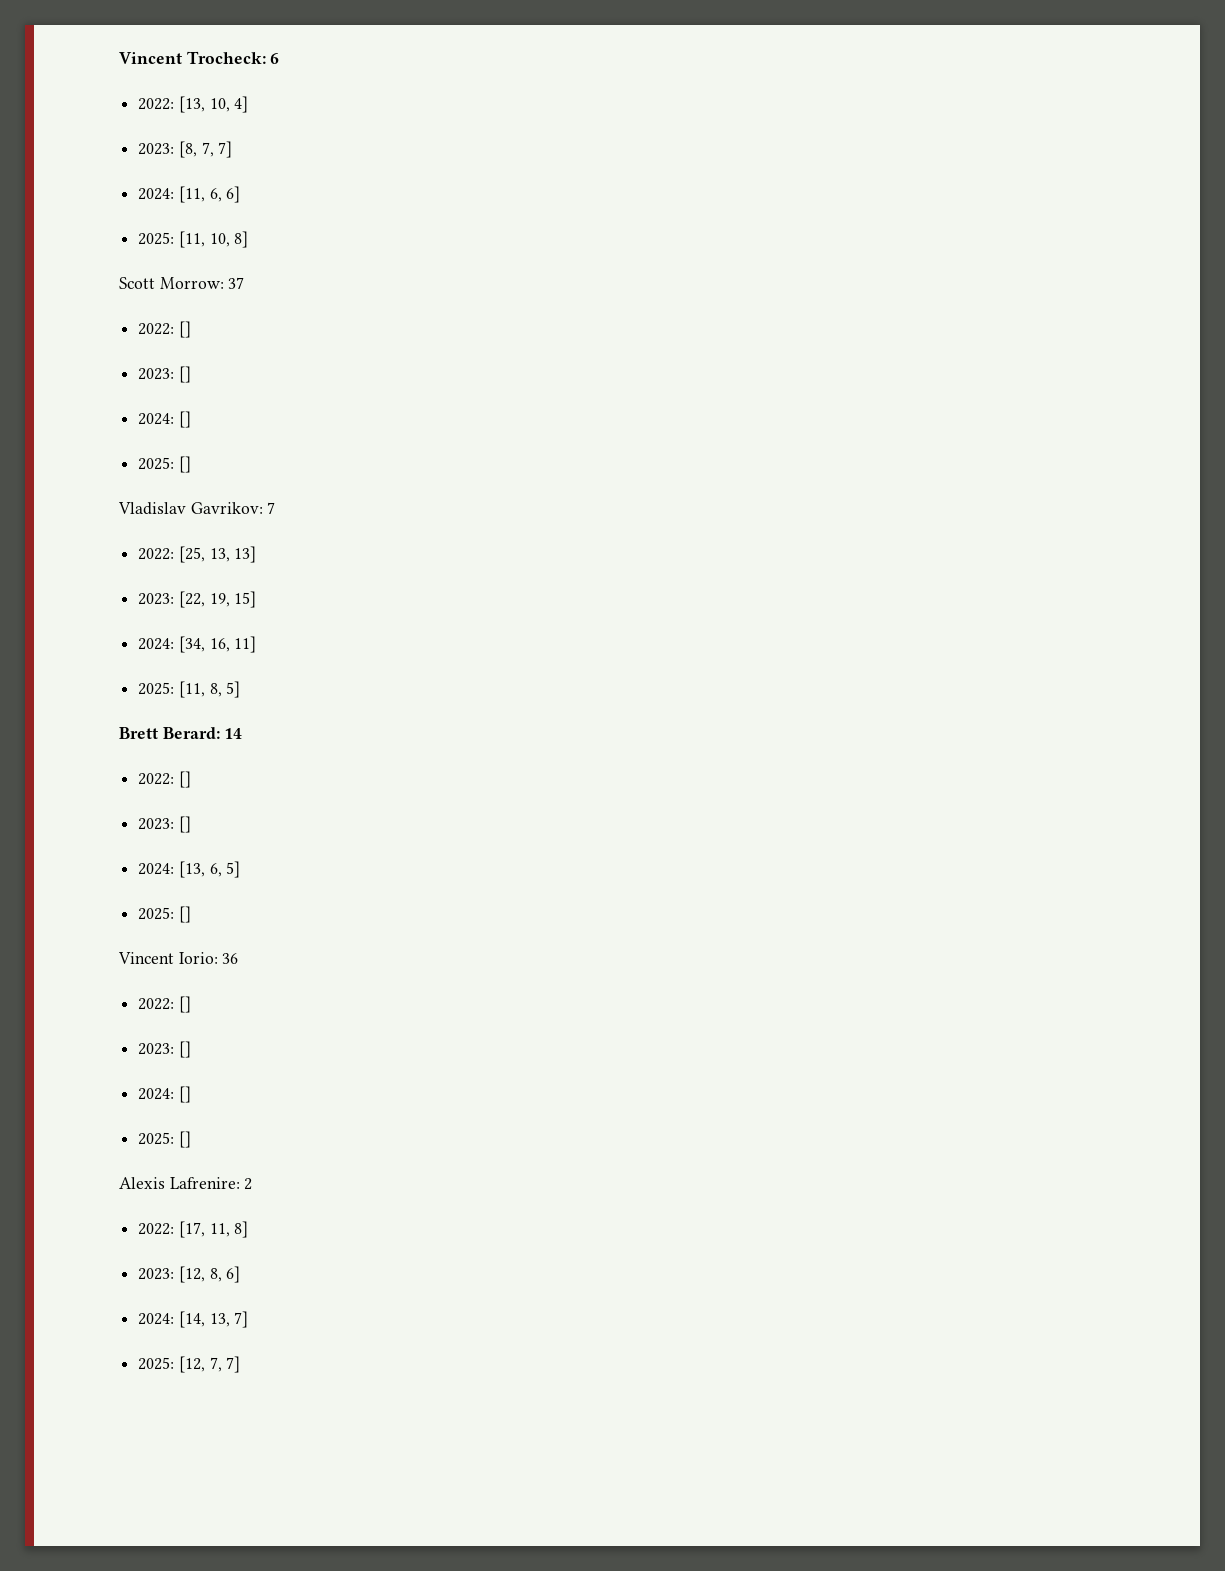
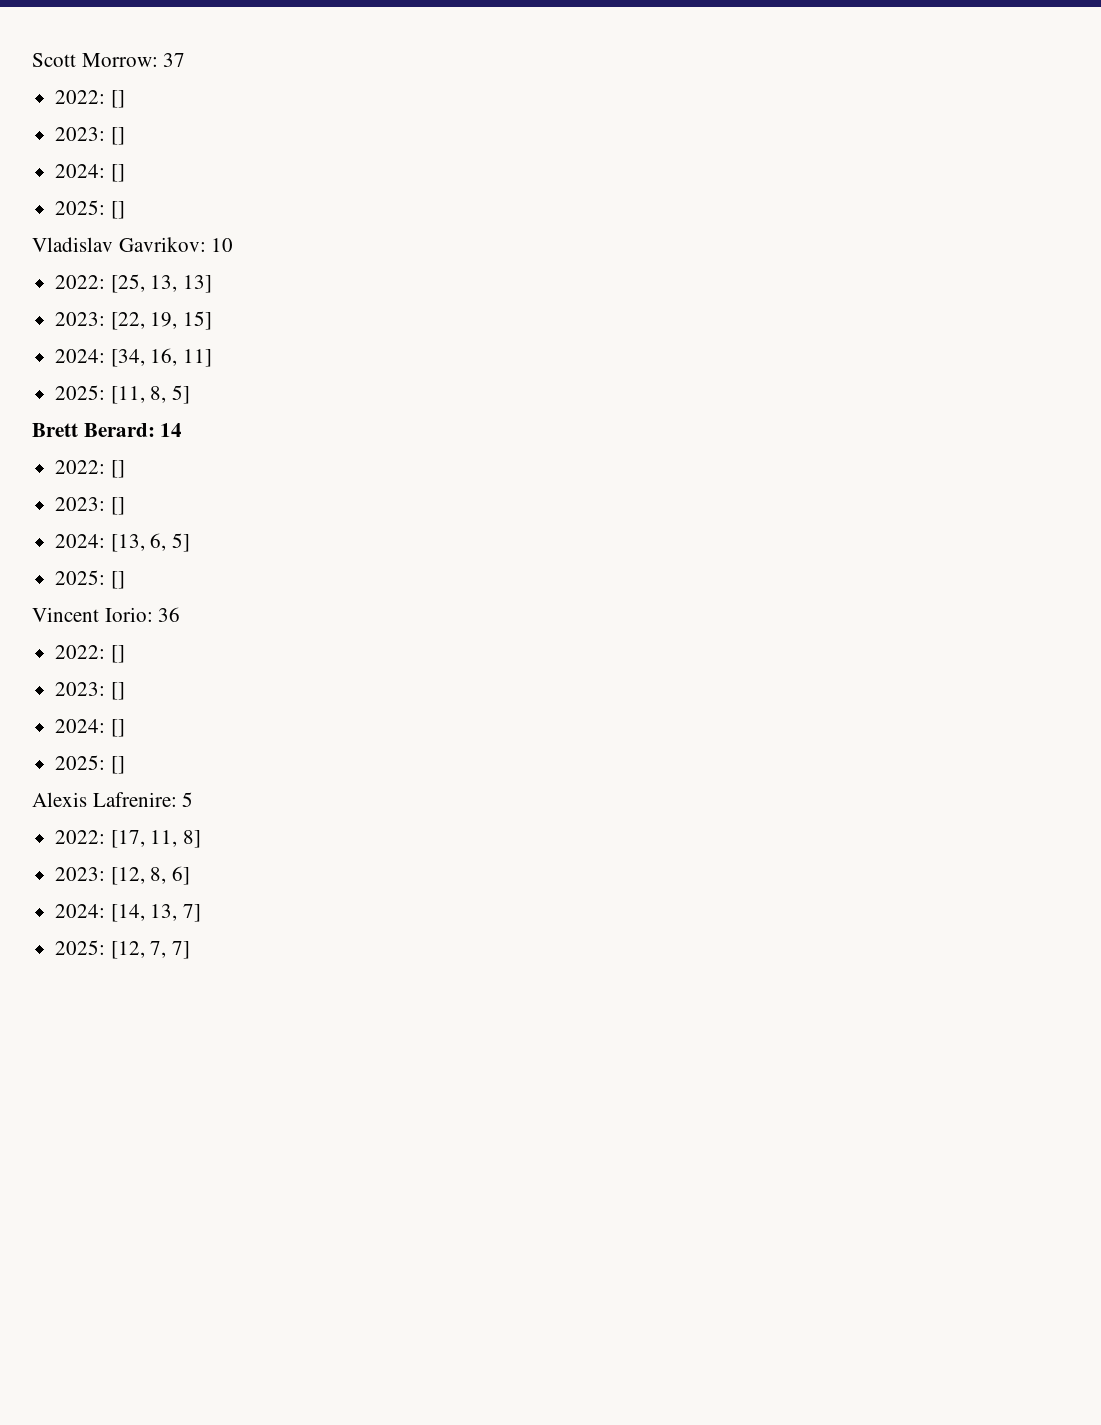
[119,51,280,64] [138,96,249,113] [138,141,233,158] [138,186,241,203] [138,231,249,248] Vincent Trocheck: 6 // 2022: [13, 10, 4] // 2023: [8, 7, 7] // 2024: [11, 6, 6] // 2025: [11, 10, 8] // -> (32, 60) none
[267,502,276,514] 7 -> [211,238,234,252] 10
[244,1178,253,1190] 2 -> [182,792,194,807] 5

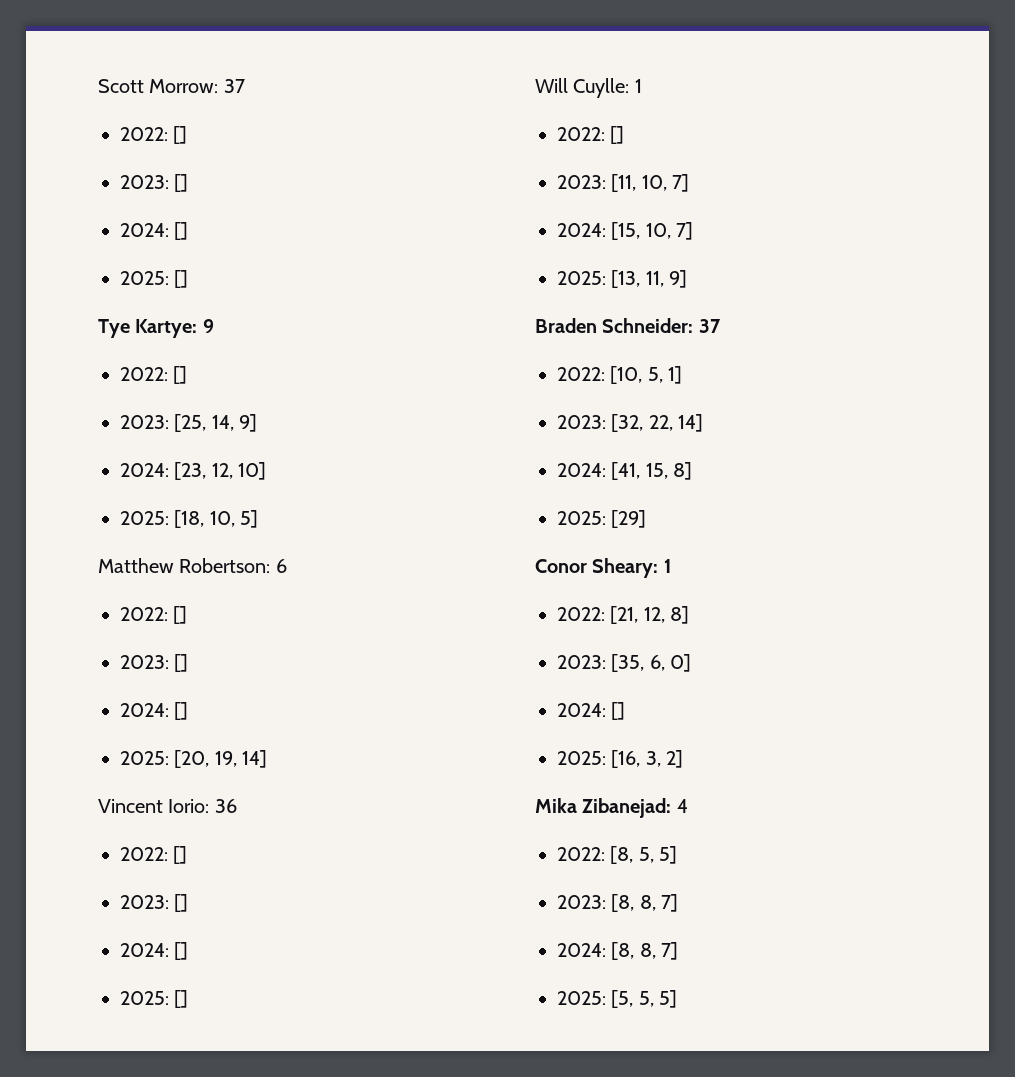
[32,237,234,252] [55,274,213,293] [55,311,213,330] [55,348,213,367] [55,385,191,404] [32,423,183,437] [55,460,125,478] [55,497,125,515] [55,533,191,552] [55,570,125,589] Vladislav Gavrikov: 10 // 2022: [25, 13, 13] // 2023: [22, 19, 15] // 2024: [34, 16, 11] // 2025: [11, 8, 5] // Brett Berard: 14 // 2022: [] // 2023: [] // 2024: [13, 6, 5] // 2025: [] -> [98,319,214,338] [120,366,188,384] [120,414,258,432] [120,462,267,480] [120,510,259,528] [98,558,287,573] [120,606,188,624] [120,654,189,672] [120,702,189,720] [120,750,268,768] Tye Kartye: 9 // 2022: [] // 2023: [25, 14, 9] // 2024: [23, 12, 10] // 2025: [18, 10, 5] // Matthew Robertson: 6 // 2022: [] // 2023: [] // 2024: [] // 2025: [20, 19, 14]
[32,792,194,807] [55,830,202,848] [55,866,191,885] [55,904,202,922] [55,940,191,959] Alexis Lafrenire: 5 // 2022: [17, 11, 8] // 2023: [12, 8, 6] // 2024: [14, 13, 7] // 2025: [12, 7, 7] -> [535,78,642,98] [557,126,625,144] [557,174,690,192] [557,222,694,240] [557,270,688,288] [535,318,721,333] [557,366,683,384] [557,414,704,432] [557,462,693,480] [557,510,647,528] [535,558,671,578] [557,606,690,624] [557,654,692,672] [557,702,626,720] [557,750,684,768] [535,798,688,818] [557,846,678,864] [557,894,679,912] [557,942,679,960] [557,990,678,1008] Will Cuylle: 1 // 2022: [] // 2023: [11, 10, 7] // 2024: [15, 10, 7] // 2025: [13, 11, 9] // Braden Schneider: 37 // 2022: [10, 5, 1] // 2023: [32, 22, 14] // 2024: [41, 15, 8] // 2025: [29] // Conor Sheary: 1 // 2022: [21, 12, 8] // 2023: [35, 6, 0] // 2024: [] // 2025: [16, 3, 2] // Mika Zibanejad: 4 // 2022: [8, 5, 5] // 2023: [8, 8, 7] // 2024: [8, 8, 7] // 2025: [5, 5, 5]

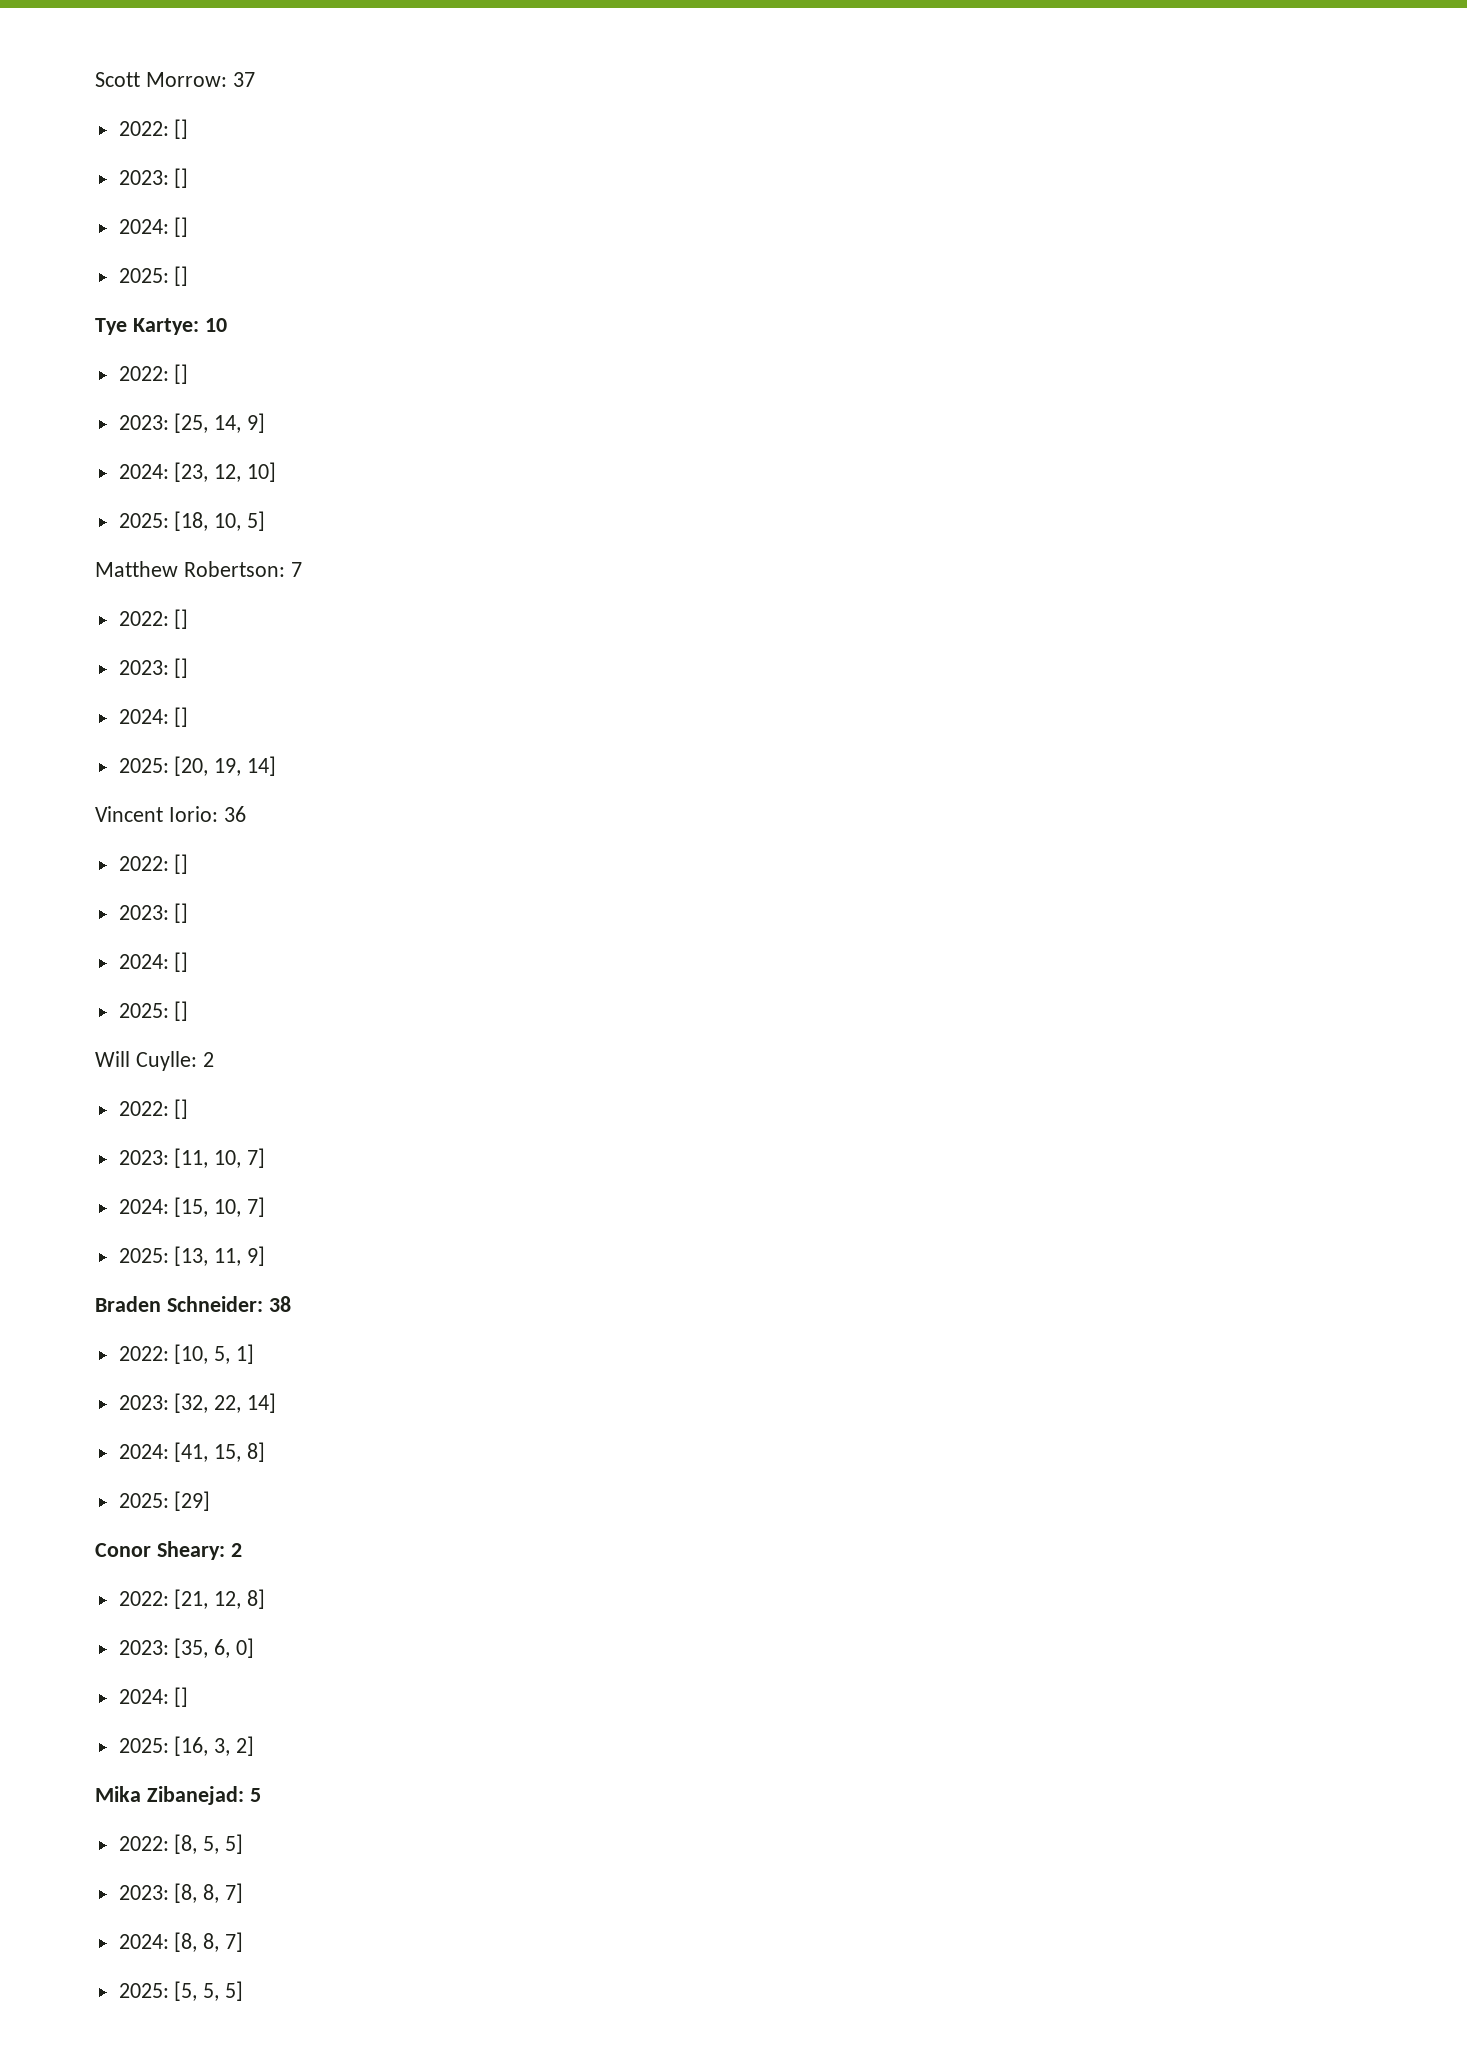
[202,319,214,333] 9 -> [204,318,227,332] 10
[275,559,287,573] 6 -> [290,562,302,577] 7
[634,79,642,93] 1 -> [202,1052,214,1067] 2
[698,319,721,333] 37 -> [268,1296,291,1312] 38
[663,559,671,573] 1 -> [230,1543,242,1557] 2
[676,799,688,813] 4 -> [249,1788,261,1802] 5

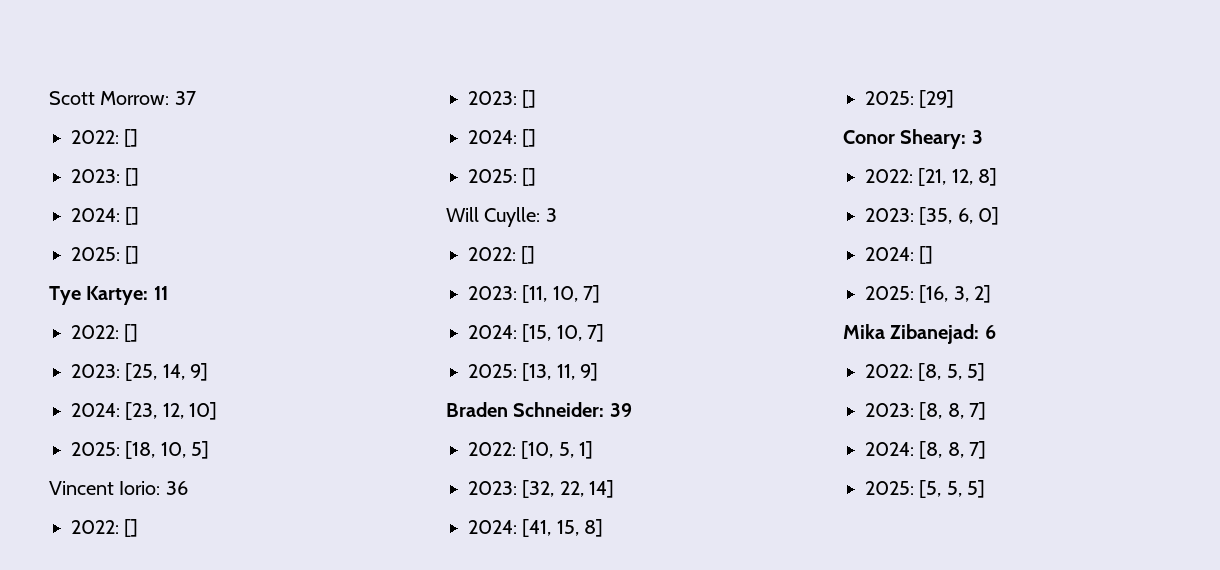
[204,318,227,332] 10 -> [153,286,168,300] 11
[95,561,302,577] [118,609,189,629] [118,658,189,678] [118,707,189,727] [118,756,277,776] // Matthew Robertson: 7 // 2022: [] // 2023: [] // 2024: [] // 2025: [20, 19, 14] -> (210, 450) none
[202,1052,214,1067] 2 -> [545,208,557,222] 3
[268,1296,291,1312] 38 -> [609,403,632,417] 39
[230,1543,242,1557] 2 -> [971,130,983,144] 3
[249,1788,261,1802] 5 -> [984,325,996,339] 6

